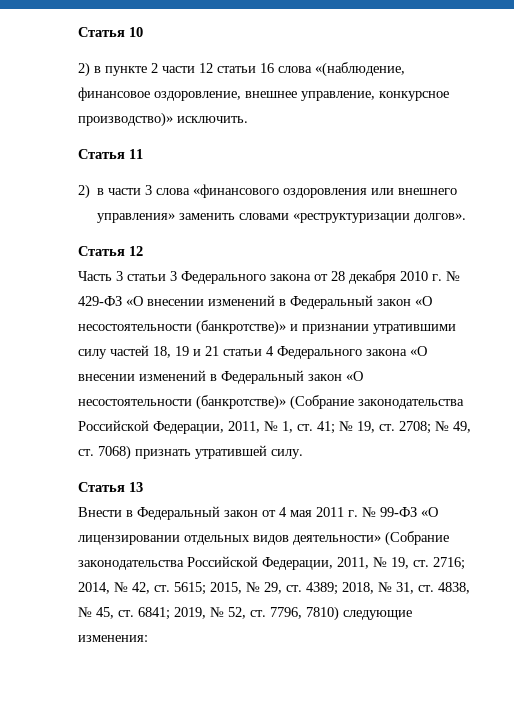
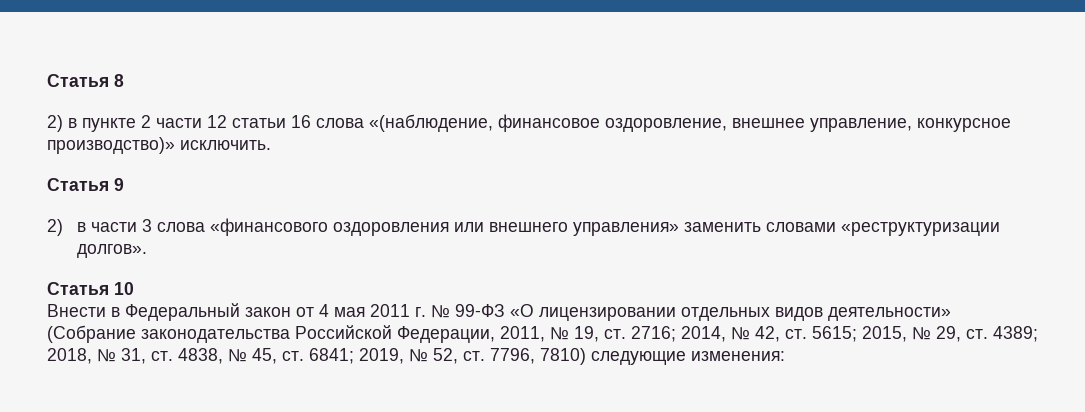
[78,27,143,37] Статья 10 -> [47,74,124,87] Статья 8
[129,149,143,159] 11 -> [114,178,124,191] 9
[129,246,143,256] [78,270,460,284] [78,295,432,309] [78,320,456,335] [78,345,427,359] [78,370,363,384] [78,395,464,410] [78,420,471,434] [78,445,303,460] [78,482,143,492] 12 // Часть 3 статьи 3 Федерального закона от 28 декабря 2010 г. № 429-ФЗ «О внесении изменений в Федеральный закон «О несостоятельности (банкротстве)» и признании утратившими силу частей 18, 19 и 21 статьи 4 Федерального закона «О внесении изменений в Федеральный закон «О несостоятельности (банкротстве)» (Собрание законодательства Российской Федерации, 2011, № 1, ст. 41; № 19, ст. 2708; № 49, ст. 7068) признать утратившей силу. // Статья 13 -> [114,282,134,295] 10

